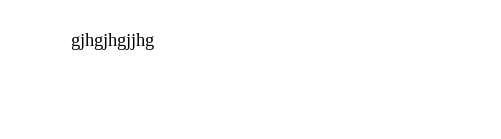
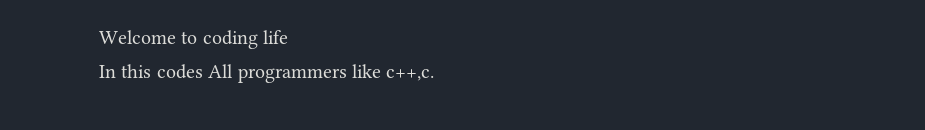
[71,33,154,50] gjhgjhgjjhg -> [99,30,289,49] [99,64,435,83] Welcome to coding life // In this codes All programmers like c++,c.

